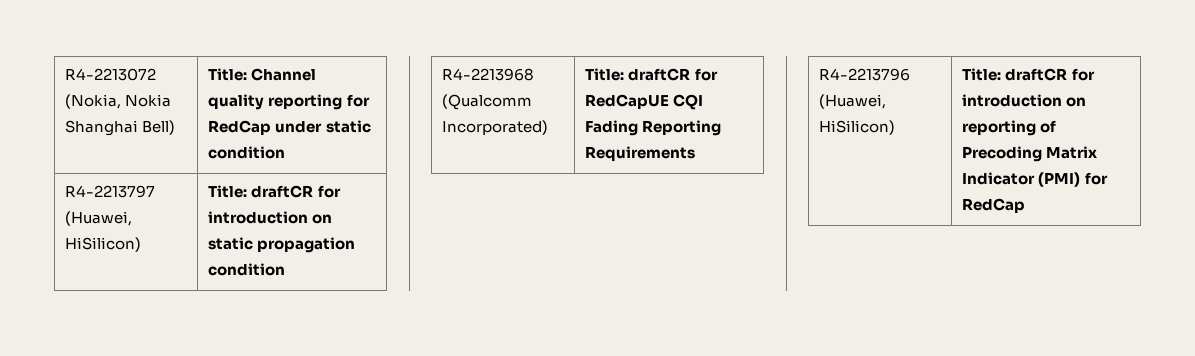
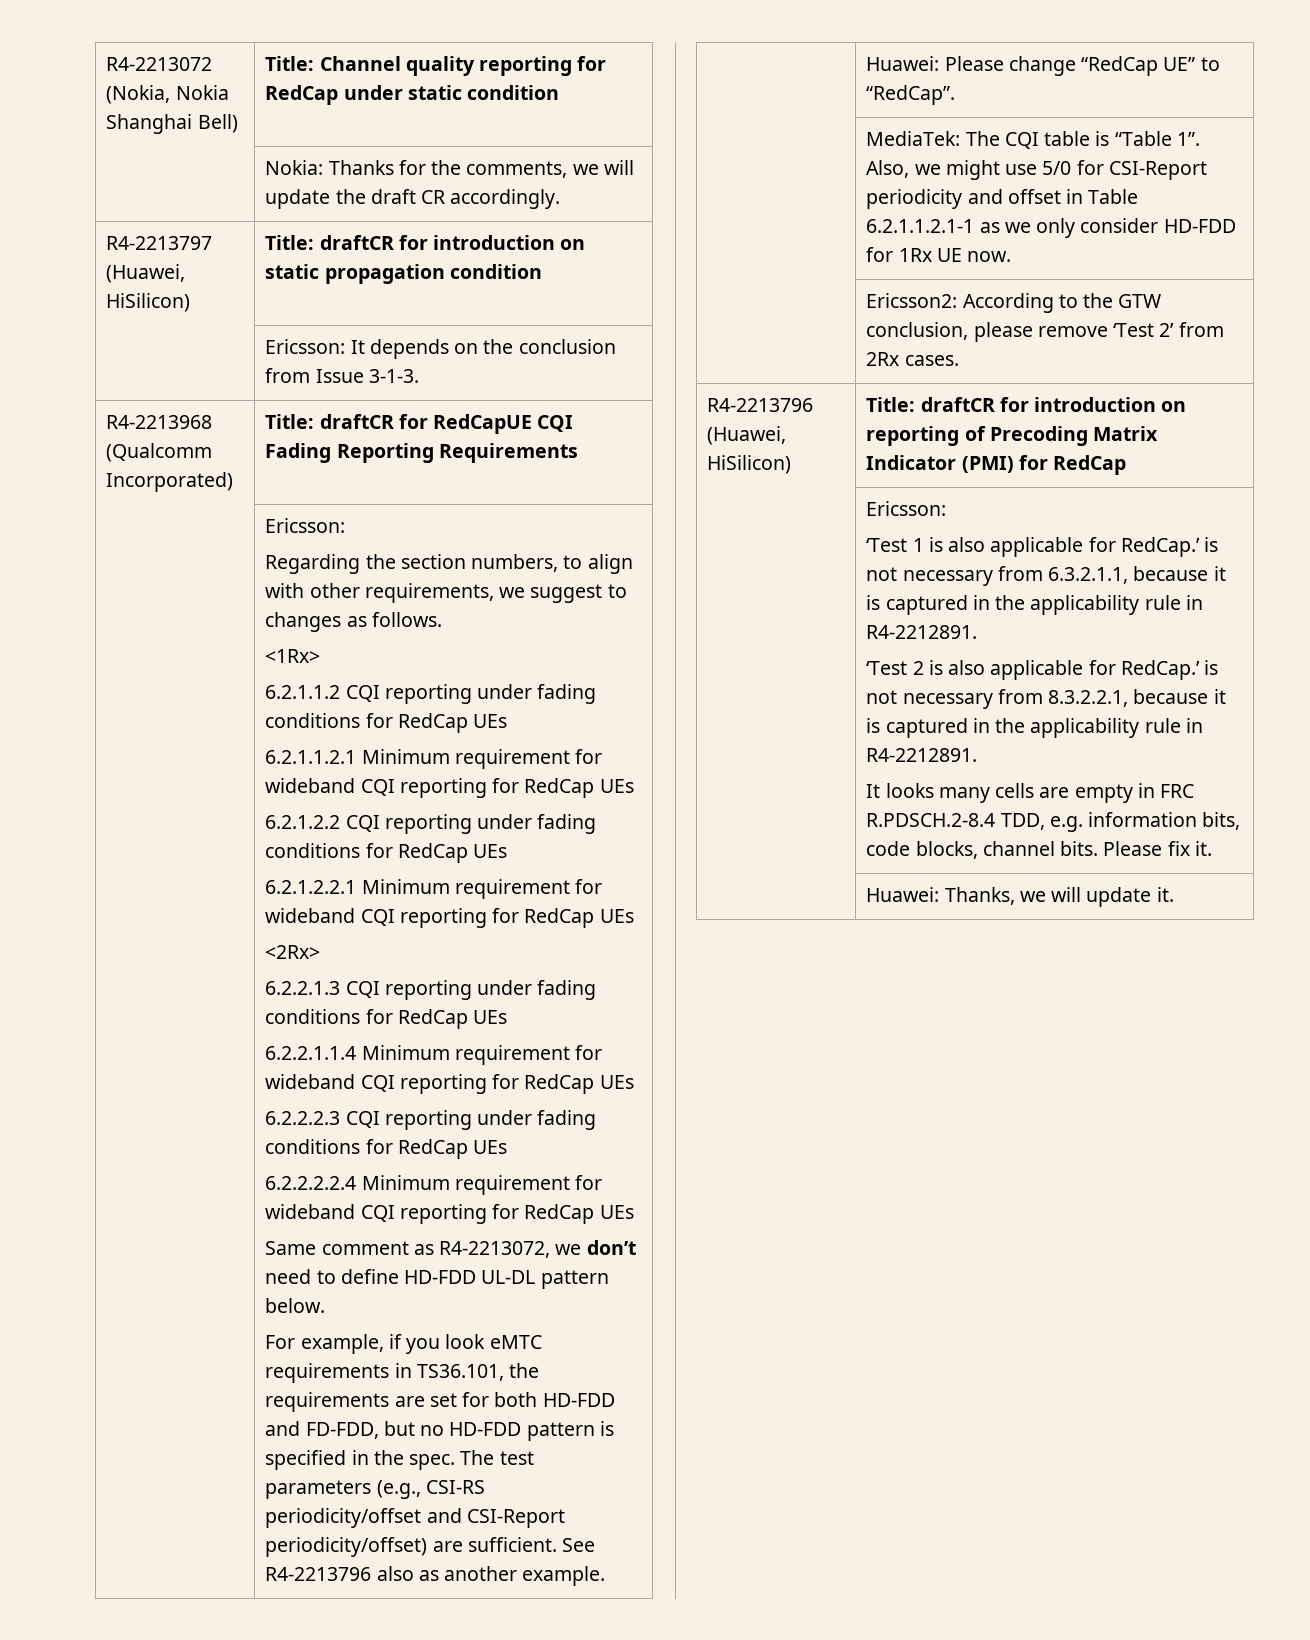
(286, 152) none -> [265,160,634,178] [265,189,561,209] // | Nokia: Thanks for the comments, we will update the draft CR accordingly.
(286, 269) none -> [265,339,616,359] [265,368,419,383] // | Ericsson: It depends on the conclusion from Issue 3-1-3.
(696, 153) none -> [265,518,346,533] [265,554,633,574] [265,583,627,603] [265,612,442,632] [265,649,321,663] [265,684,597,704] [265,713,508,733] [265,749,603,769] [265,778,634,798] [265,814,597,834] [265,843,508,863] [265,879,603,899] [265,908,634,928] [265,945,321,959] [265,980,597,1000] [265,1009,508,1029] [265,1045,603,1065] [265,1074,634,1094] [265,1110,597,1130] [265,1139,508,1159] [265,1175,603,1195] [265,1204,634,1224] [265,1240,636,1258] [265,1269,609,1289] [265,1298,326,1313] [265,1334,542,1354] [265,1363,540,1383] [265,1392,615,1412] [265,1421,614,1441] [265,1450,534,1470] [265,1480,485,1499] [265,1508,565,1528] [265,1537,596,1557] [265,1566,606,1586] [866,56,1220,76] [866,85,956,105] [866,131,1200,149] [866,160,1207,180] [866,189,1139,209] [866,218,1236,238] [866,247,1012,262] [866,293,1162,313] [866,322,1224,342] [866,352,959,366] // | Ericsson: // Regarding the section numbers, to align with other requirements, we suggest to changes as follows. // <1Rx> // 6.2.1.1.2 CQI reporting under fading conditions for RedCap UEs // 6.2.1.1.2.1 Minimum requirement for wideband CQI reporting for RedCap UEs // 6.2.1.2.2 CQI reporting under fading conditions for RedCap UEs // 6.2.1.2.2.1 Minimum requirement for wideband CQI reporting for RedCap UEs // <2Rx> // 6.2.2.1.3 CQI reporting under fading conditions for RedCap UEs // 6.2.2.1.1.4 Minimum requirement for wideband CQI reporting for RedCap UEs // 6.2.2.2.3 CQI reporting under fading conditions for RedCap UEs // 6.2.2.2.2.4 Minimum requirement for wideband CQI reporting for RedCap UEs // Same comment as R4-2213072, we don’t need to define HD-FDD UL-DL pattern below. // For example, if you look eMTC requirements in TS36.101, the requirements are set for both HD-FDD and FD-FDD, but no HD-FDD pattern is specified in the spec. The test parameters (e.g., CSI-RS periodicity/offset and CSI-Report periodicity/offset) are sufficient. See R4-2213796 also as another example. // | Huawei: Please change “RedCap UE” to “RedCap”. // | MediaTek: The CQI table is “Table 1”. Also, we might use 5/0 for CSI-Report periodicity and offset in Table 6.2.1.1.2.1-1 as we only consider HD-FDD for 1Rx UE now. // | Ericsson2: According to the GTW conclusion, please remove ‘Test 2’ from 2Rx cases.
(1026, 205) none -> [866,501,947,516] [866,537,1219,557] [866,566,1226,586] [866,595,1203,615] [866,625,978,639] [866,660,1219,680] [866,689,1226,709] [866,718,1203,738] [866,748,978,762] [866,783,1195,803] [866,812,1241,832] [866,841,1212,859] [866,887,1174,907] // | Ericsson: // ‘Test 1 is also applicable for RedCap.’ is not necessary from 6.3.2.1.1, because it is captured in the applicability rule in R4-2212891. // ‘Test 2 is also applicable for RedCap.’ is not necessary from 8.3.2.2.1, because it is captured in the applicability rule in R4-2212891. // It looks many cells are empty in FRC R.PDSCH.2-8.4 TDD, e.g. information bits, code blocks, channel bits. Please fix it. // | Huawei: Thanks, we will update it.

